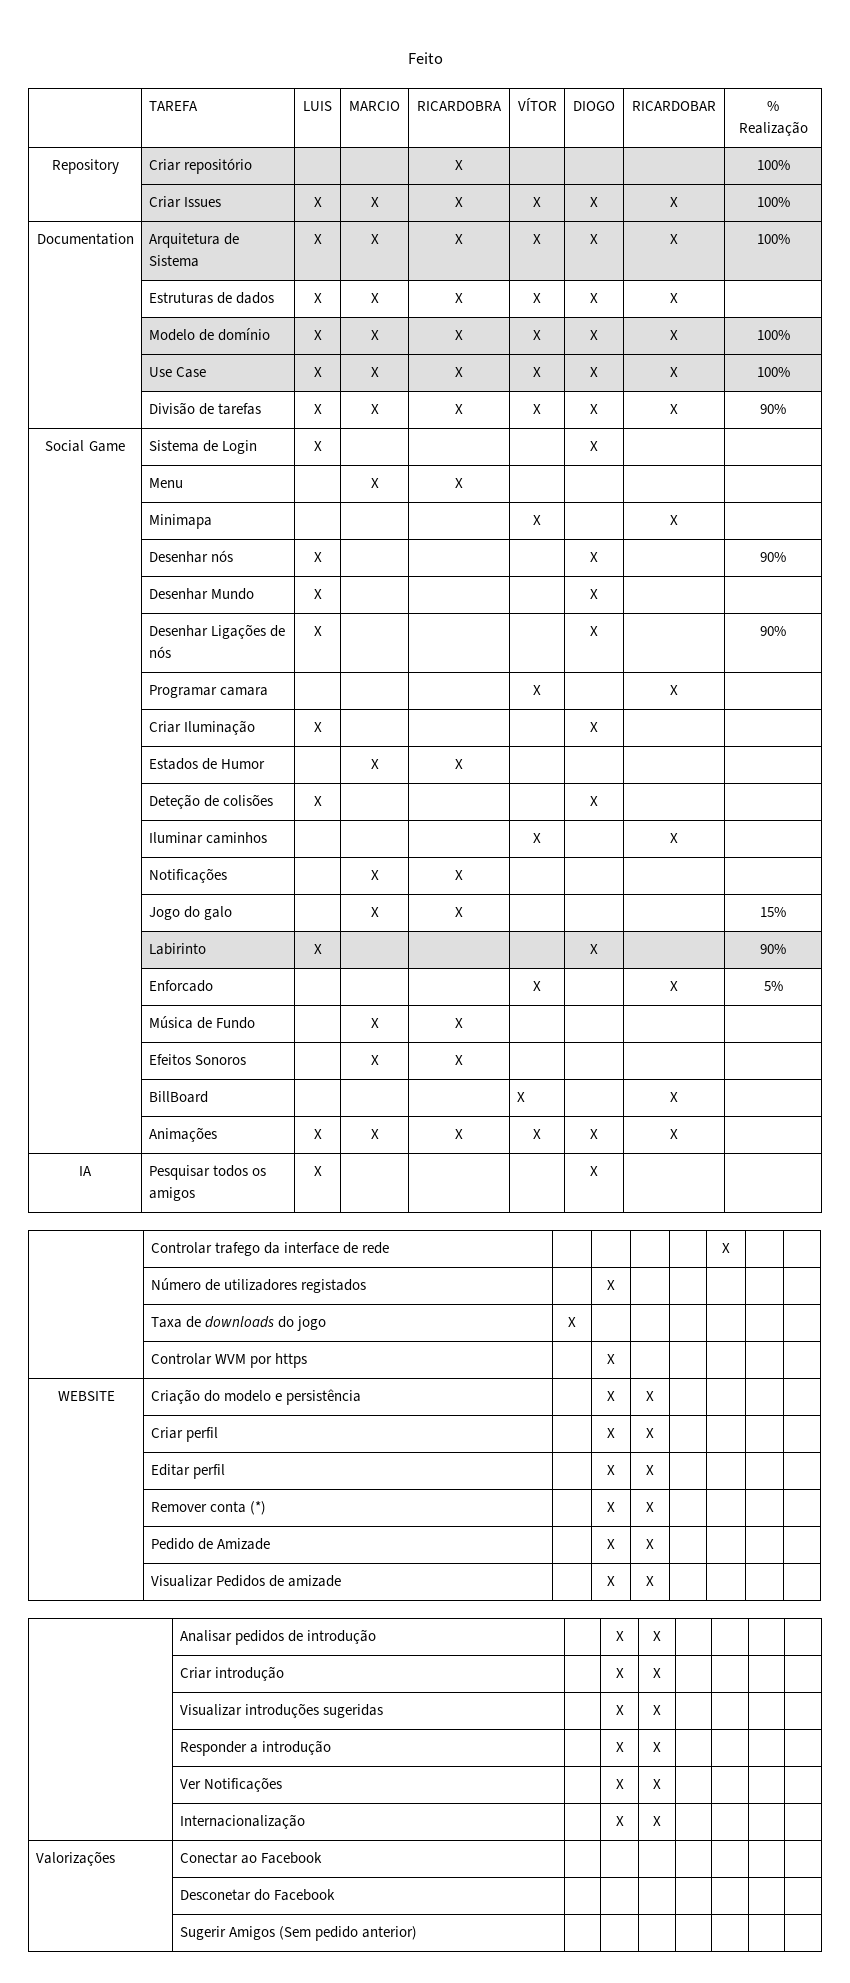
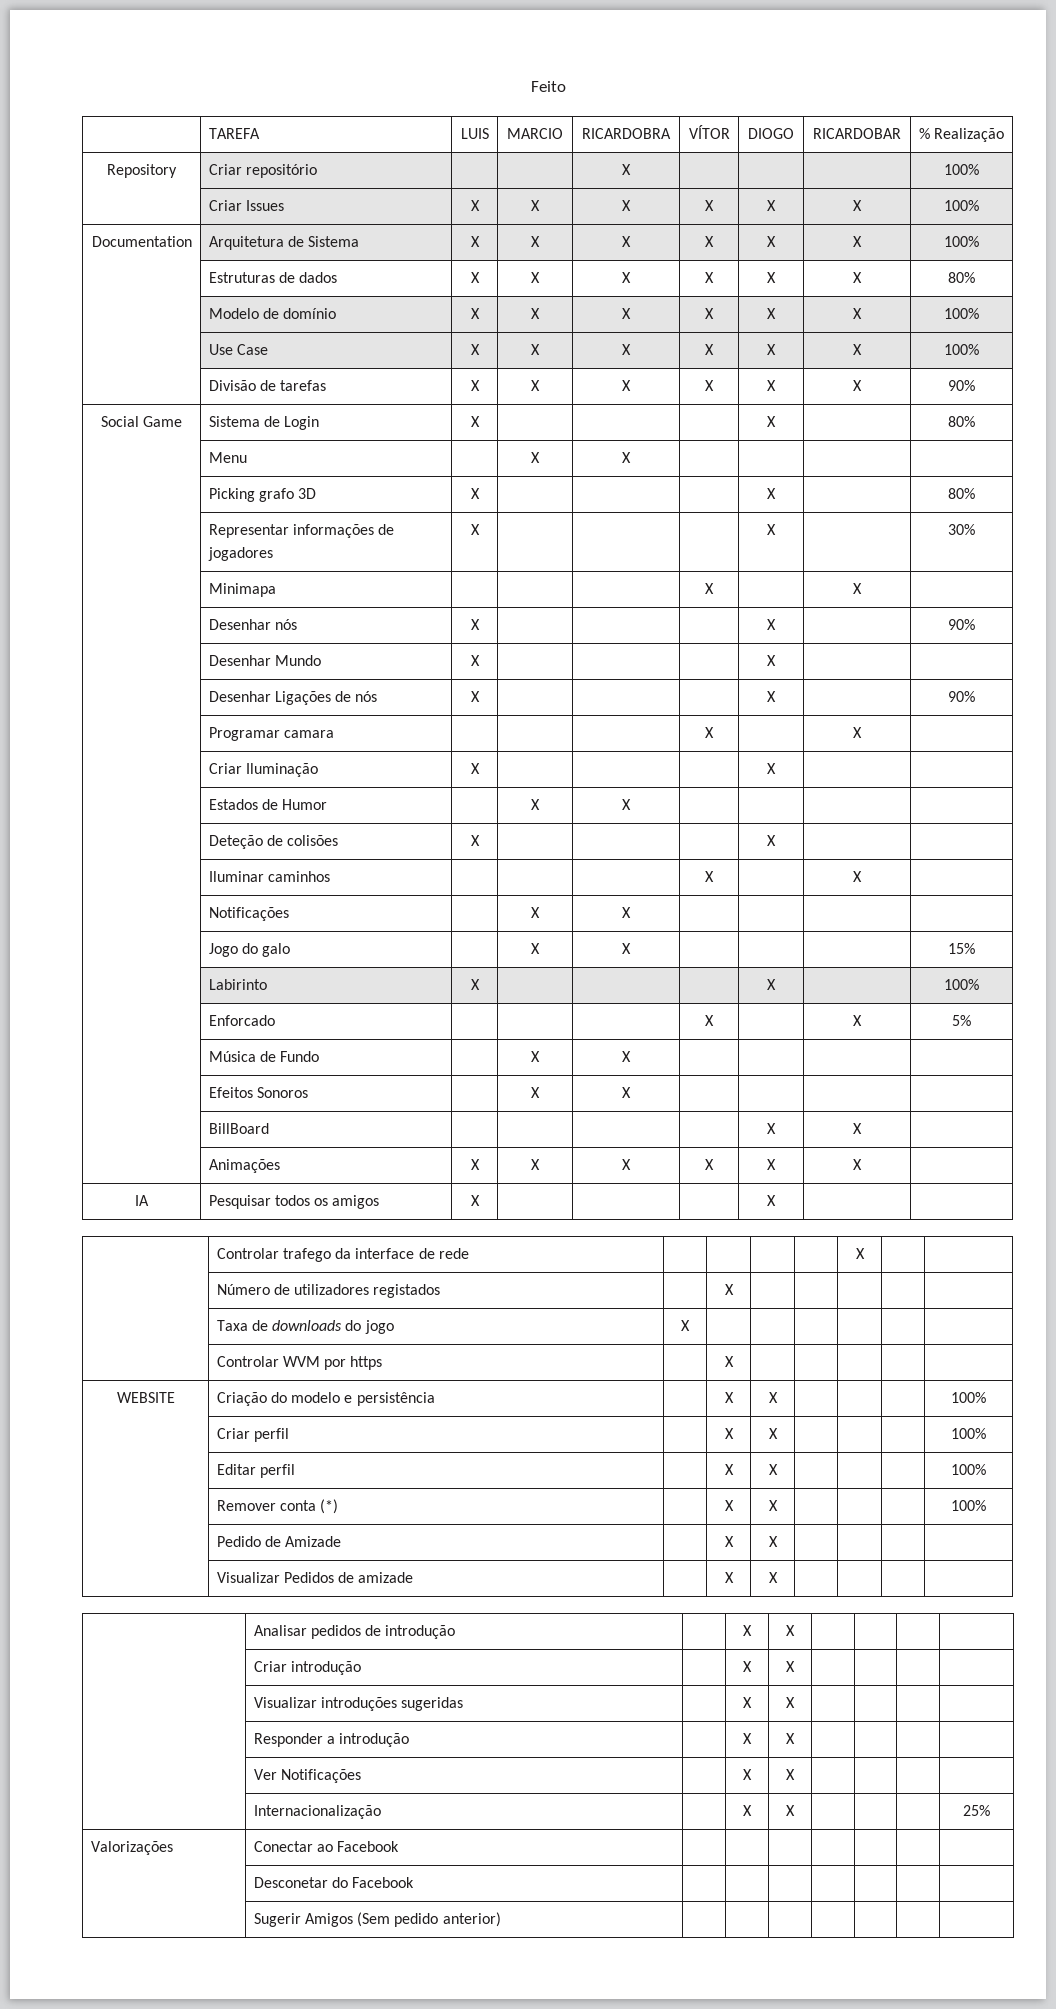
(678, 298) none -> [948,272,975,283] 80%
(598, 446) none -> [948,416,975,427] 80%
(463, 483) none -> [208,488,317,502] [470,488,480,499] [767,488,776,499] [948,488,975,499] [208,524,395,538] [207,547,273,561] [470,524,480,535] [767,524,776,535] [948,524,975,535] // | Picking grafo 3D | X | | | | X | | 80% // | Representar informações de jogadores | X | | | | X | | 30%
[760,944,786,954] 90% -> [944,979,979,990] 100%
[516,1092,525,1102] X | | -> [767,1123,776,1134] | X |
(654, 1396) none -> [951,1392,986,1403] 100%
(654, 1433) none -> [951,1428,986,1439] 100%
(654, 1470) none -> [951,1464,986,1475] 100%
(654, 1507) none -> [951,1500,986,1511] 100%
(661, 1821) none -> [963,1805,990,1816] 25%

